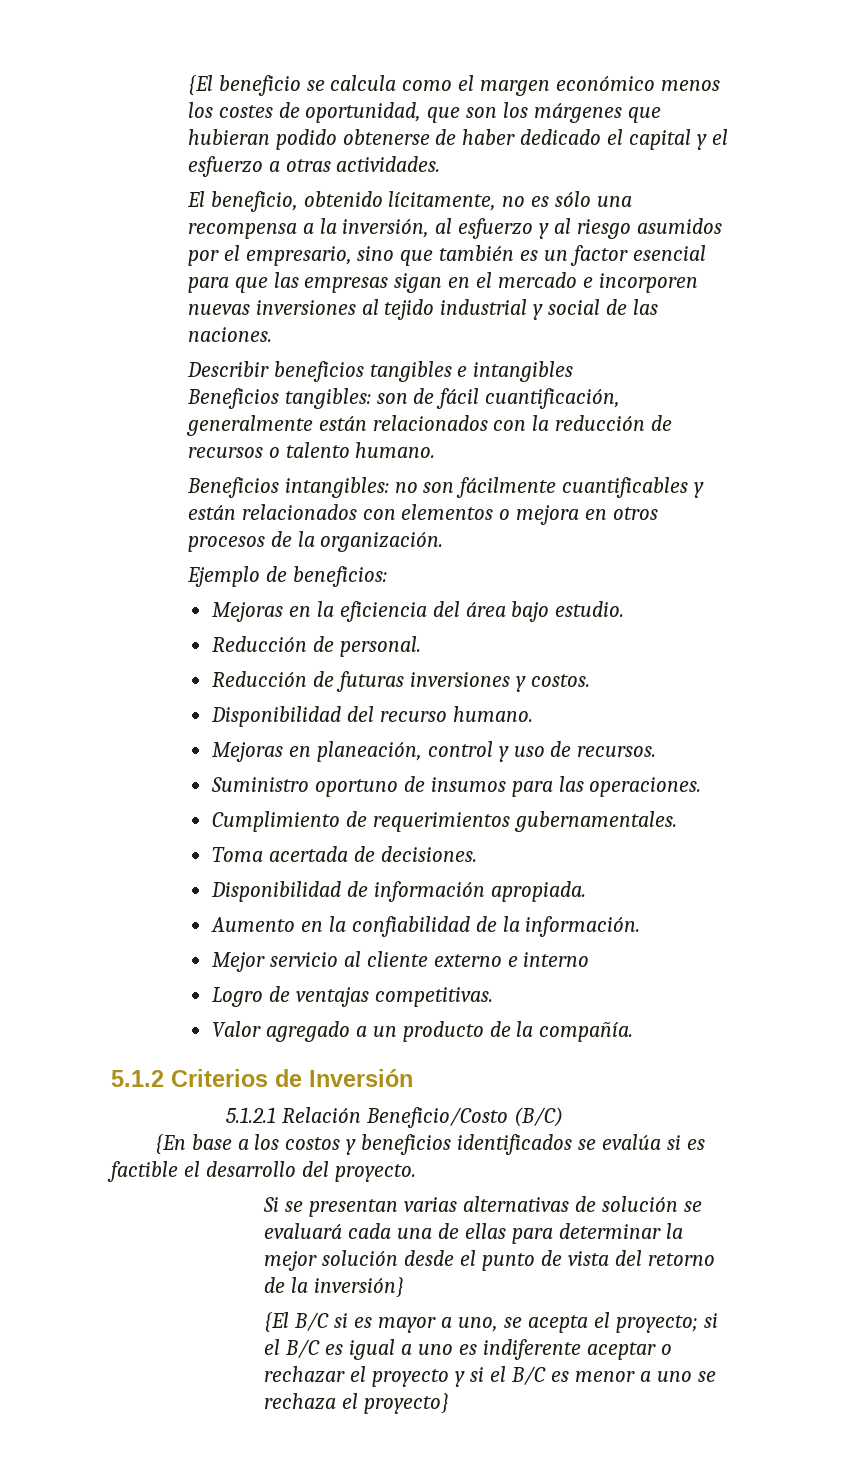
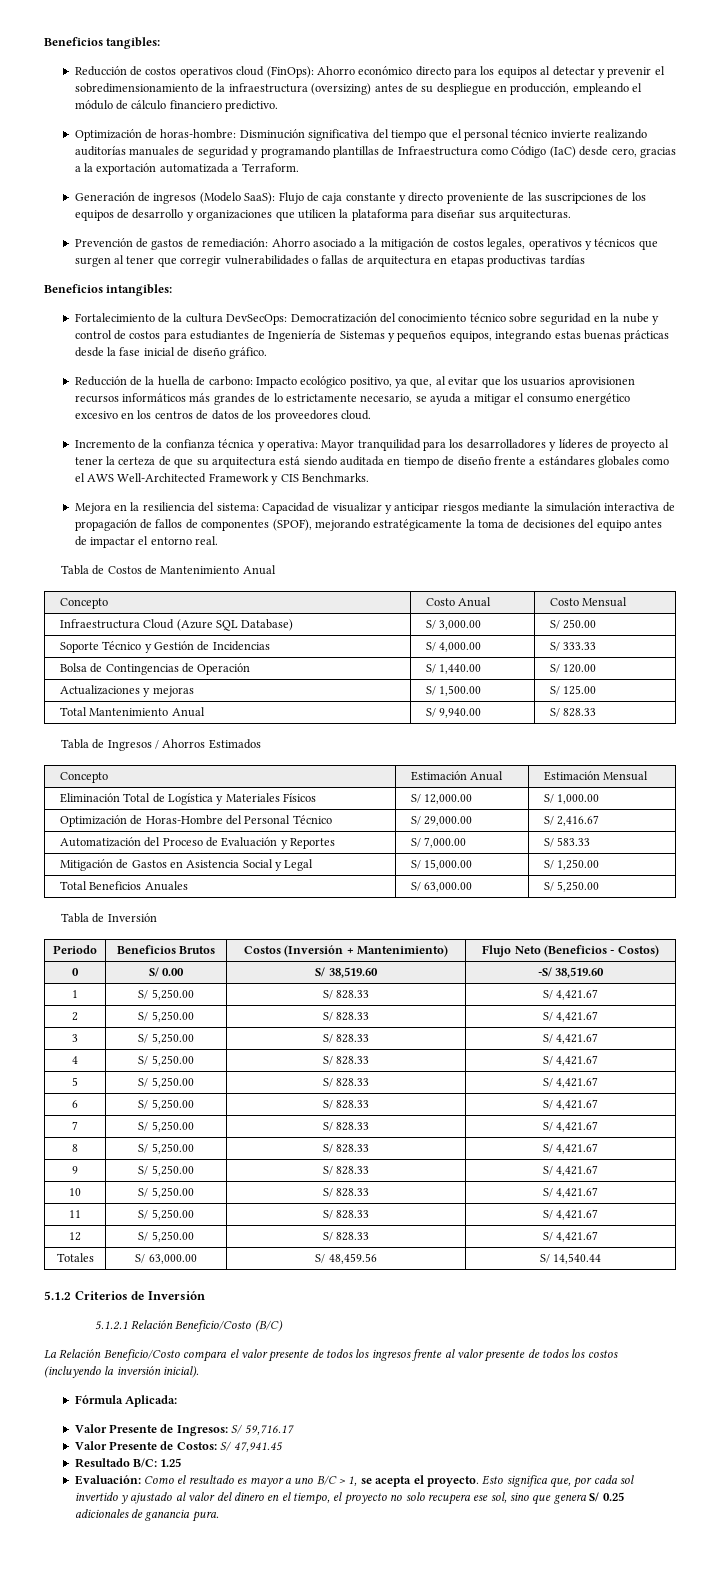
[187,75,721,96] [187,102,662,123] [187,129,729,150] [187,156,441,177] [186,191,633,212] [187,218,723,239] [187,245,707,266] [187,272,699,293] [187,299,659,320] [187,327,272,342] [186,361,574,382] [186,388,621,409] [185,415,673,436] [187,442,436,458] [186,477,705,498] [187,504,659,525] [187,531,444,552] [186,566,387,587] [211,601,625,622] [211,636,421,657] [211,671,590,692] [210,706,533,727] [211,741,657,762] [210,776,702,797] [211,811,677,832] [211,846,477,862] [210,881,586,902] [210,916,641,937] [211,951,590,972] [211,986,493,1007] [211,1021,634,1042] {El beneficio se calcula como el margen económico menos los costes de oportunidad, que son los márgenes que hubieran podido obtenerse de haber dedicado el capital y el esfuerzo a otras actividades. // El beneficio, obtenido lícitamente, no es sólo una recompensa a la inversión, al esfuerzo y al riesgo asumidos por el empresario, sino que también es un factor esencial para que las empresas sigan en el mercado e incorporen nuevas inversiones al tejido industrial y social de las naciones. // Describir beneficios tangibles e intangibles // Beneficios tangibles: son de fácil cuantificación, generalmente están relacionados con la reducción de recursos o talento humano. // Beneficios intangibles: no son fácilmente cuantificables y están relacionados con elementos o mejora en otros procesos de la organización. // Ejemplo de beneficios: // Mejoras en la eficiencia del área bajo estudio. // Reducción de personal. // Reducción de futuras inversiones y costos. // Disponibilidad del recurso humano. // Mejoras en planeación, control y uso de recursos. // Suministro oportuno de insumos para las operaciones. // Cumplimiento de requerimientos gubernamentales. // Toma acertada de decisiones. // Disponibilidad de información apropiada. // Aumento en la confiabilidad de la información. // Mejor servicio al cliente externo e interno // Logro de ventajas competitivas. // Valor agregado a un producto de la compañía. -> [44,37,161,49] [74,66,665,78] [74,83,643,95] [74,100,279,112] [74,129,648,141] [74,146,676,158] [74,163,299,175] [74,192,646,204] [74,209,572,221] [74,238,658,250] [74,255,585,267] [44,284,173,296] [74,313,659,325] [74,330,670,342] [74,347,267,359] [74,376,635,388] [74,393,630,405] [74,410,372,422] [74,439,669,451] [74,456,670,468] [74,473,369,485] [74,502,675,514] [74,519,662,531] [74,536,219,548] [60,565,276,575] [59,598,108,609] [425,597,492,607] [549,597,628,607] [59,619,294,631] [425,620,482,630] [549,619,597,629] [59,641,270,653] [425,642,482,652] [549,642,597,651] [59,663,251,675] [425,664,482,674] [549,664,597,673] [59,685,194,697] [425,685,482,696] [549,685,597,695] [59,707,205,717] [425,708,482,718] [549,708,597,717] [60,739,261,751] [59,772,108,783] [410,771,504,781] [543,771,649,781] [59,793,317,805] [410,794,473,804] [543,794,600,804] [59,815,332,827] [410,816,473,826] [543,815,600,826] [59,837,336,849] [410,837,467,848] [543,837,591,847] [59,859,314,871] [410,859,473,870] [543,859,600,870] [59,881,188,891] [410,882,473,892] [543,881,600,892] [60,913,157,923] [53,945,97,954] [116,945,216,954] [243,945,449,957] [482,945,659,957] [72,968,79,976] [148,967,185,977] [315,967,378,978] [537,967,605,978] [72,990,78,998] [138,989,194,1000] [322,990,370,999] [542,989,599,1000] [72,1012,78,1021] [138,1011,194,1022] [322,1012,370,1021] [542,1011,599,1022] [72,1034,78,1042] [138,1033,194,1044] [322,1034,370,1043] [542,1033,599,1044] [72,1056,78,1064] [138,1055,194,1066] [322,1056,370,1065] [542,1055,599,1066] [72,1077,78,1086] [138,1077,194,1088] [322,1078,370,1087] [542,1077,599,1088] [72,1100,78,1108] [138,1099,194,1110] [322,1100,370,1109] [542,1099,599,1110] [72,1121,78,1130] [138,1121,194,1132] [322,1122,370,1131] [542,1121,599,1132] [72,1144,78,1152] [138,1143,194,1154] [322,1144,370,1153] [542,1143,599,1154] [72,1166,78,1174] [138,1165,194,1176] [322,1166,370,1175] [542,1165,599,1176] [69,1188,81,1196] [138,1187,194,1198] [322,1188,370,1197] [542,1187,599,1198] [69,1210,81,1218] [138,1209,194,1220] [322,1210,370,1219] [542,1209,599,1220] [69,1232,81,1241] [138,1231,194,1242] [322,1232,370,1241] [542,1231,599,1242] [56,1253,94,1262] [135,1254,197,1264] [315,1253,377,1264] [539,1253,602,1264] Beneficios tangibles: // Reducción de costos operativos cloud (FinOps): Ahorro económico directo para los equipos al detectar y prevenir el sobredimensionamiento de la infraestructura (oversizing) antes de su despliegue en producción, empleando el módulo de cálculo financiero predictivo. // Optimización de horas-hombre: Disminución significativa del tiempo que el personal técnico invierte realizando auditorías manuales de seguridad y programando plantillas de Infraestructura como Código (IaC) desde cero, gracias a la exportación automatizada a Terraform. // Generación de ingresos (Modelo SaaS): Flujo de caja constante y directo proveniente de las suscripciones de los equipos de desarrollo y organizaciones que utilicen la plataforma para diseñar sus arquitecturas. // Prevención de gastos de remediación: Ahorro asociado a la mitigación de costos legales, operativos y técnicos que surgen al tener que corregir vulnerabilidades o fallas de arquitectura en etapas productivas tardías // Beneficios intangibles: // Fortalecimiento de la cultura DevSecOps: Democratización del conocimiento técnico sobre seguridad en la nube y control de costos para estudiantes de Ingeniería de Sistemas y pequeños equipos, integrando estas buenas prácticas desde la fase inicial de diseño gráfico. // Reducción de la huella de carbono: Impacto ecológico positivo, ya que, al evitar que los usuarios aprovisionen recursos informáticos más grandes de lo estrictamente necesario, se ayuda a mitigar el consumo energético excesivo en los centros de datos de los proveedores cloud. // Incremento de la confianza técnica y operativa: Mayor tranquilidad para los desarrolladores y líderes de proyecto al tener la certeza de que su arquitectura está siendo auditada en tiempo de diseño frente a estándares globales como el AWS Well-Architected Framework y CIS Benchmarks. // Mejora en la resiliencia del sistema: Capacidad de visualizar y anticipar riesgos mediante la simulación interactiva de propagación de fallos de componentes (SPOF), mejorando estratégicamente la toma de decisiones del equipo antes de impactar el entorno real. // Tabla de Costos de Mantenimiento Anual // Concepto | Costo Anual | Costo Mensual // Infraestructura Cloud (Azure SQL Database) | S/ 3,000.00 | S/ 250.00 // Soporte Técnico y Gestión de Incidencias | S/ 4,000.00 | S/ 333.33 // Bolsa de Contingencias de Operación | S/ 1,440.00 | S/ 120.00 // Actualizaciones y mejoras | S/ 1,500.00 | S/ 125.00 // Total Mantenimiento Anual | S/ 9,940.00 | S/ 828.33 // Tabla de Ingresos / Ahorros Estimados // Concepto | Estimación Anual | Estimación Mensual // Eliminación Total de Logística y Materiales Físicos | S/ 12,000.00 | S/ 1,000.00 // Optimización de Horas-Hombre del Personal Técnico | S/ 29,000.00 | S/ 2,416.67 // Automatización del Proceso de Evaluación y Reportes | S/ 7,000.00 | S/ 583.33 // Mitigación de Gastos en Asistencia Social y Legal | S/ 15,000.00 | S/ 1,250.00 // Total Beneficios Anuales | S/ 63,000.00 | S/ 5,250.00 // Tabla de Inversión // Periodo | Beneficios Brutos | Costos (Inversión + Mantenimiento) | Flujo Neto (Beneficios - Costos) // 0 | S/ 0.00 | S/ 38,519.60 | -S/ 38,519.60 // 1 | S/ 5,250.00 | S/ 828.33 | S/ 4,421.67 // 2 | S/ 5,250.00 | S/ 828.33 | S/ 4,421.67 // 3 | S/ 5,250.00 | S/ 828.33 | S/ 4,421.67 // 4 | S/ 5,250.00 | S/ 828.33 | S/ 4,421.67 // 5 | S/ 5,250.00 | S/ 828.33 | S/ 4,421.67 // 6 | S/ 5,250.00 | S/ 828.33 | S/ 4,421.67 // 7 | S/ 5,250.00 | S/ 828.33 | S/ 4,421.67 // 8 | S/ 5,250.00 | S/ 828.33 | S/ 4,421.67 // 9 | S/ 5,250.00 | S/ 828.33 | S/ 4,421.67 // 10 | S/ 5,250.00 | S/ 828.33 | S/ 4,421.67 // 11 | S/ 5,250.00 | S/ 828.33 | S/ 4,421.67 // 12 | S/ 5,250.00 | S/ 828.33 | S/ 4,421.67 // Totales | S/ 63,000.00 | S/ 48,459.56 | S/ 14,540.44
[154,1134,706,1155] [107,1161,416,1182] [263,1196,702,1217] [264,1223,683,1244] [264,1250,715,1271] [264,1277,405,1298] [264,1312,718,1333] [264,1339,672,1360] [264,1366,716,1387] [264,1393,450,1414] {En base a los costos y beneficios identificados se evalúa si es factible el desarrollo del proyecto. // Si se presentan varias alternativas de solución se evaluará cada una de ellas para determinar la mejor solución desde el punto de vista del retorno de la inversión} // {El B/C si es mayor a uno, se acepta el proyecto; si el B/C es igual a uno es indiferente aceptar o rechazar el proyecto y si el B/C es menor a uno se rechaza el proyecto} -> [44,1349,618,1362] [44,1366,200,1378] [74,1395,178,1407] [74,1424,294,1436] [74,1441,283,1452] [74,1458,182,1468] [74,1475,635,1488] [74,1492,624,1505] [74,1509,219,1522] La Relación Beneficio/Costo compara el valor presente de todos los ingresos frente al valor presente de todos los costos (incluyendo la inversión inicial). // Fórmula Aplicada: // Valor Presente de Ingresos: S/ 59,716.17 // Valor Presente de Costos: S/ 47,941.45 // Resultado B/C: 1.25 // Evaluación: Como el resultado es mayor a uno B/C > 1, se acepta el proyecto. Esto significa que, por cada sol invertido y ajustado al valor del dinero en el tiempo, el proyecto no solo recupera ese sol, sino que genera S/ 0.25 adicionales de ganancia pura.

